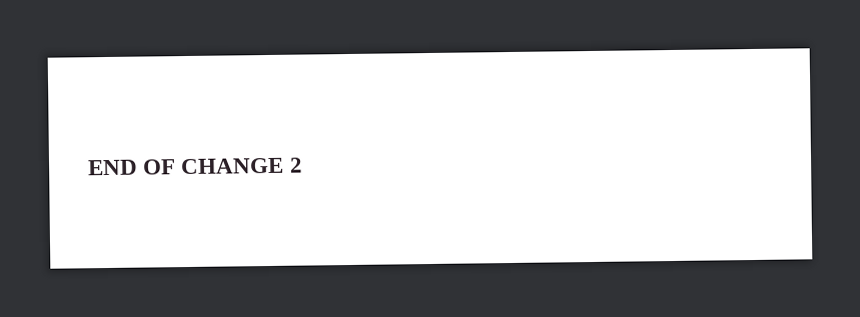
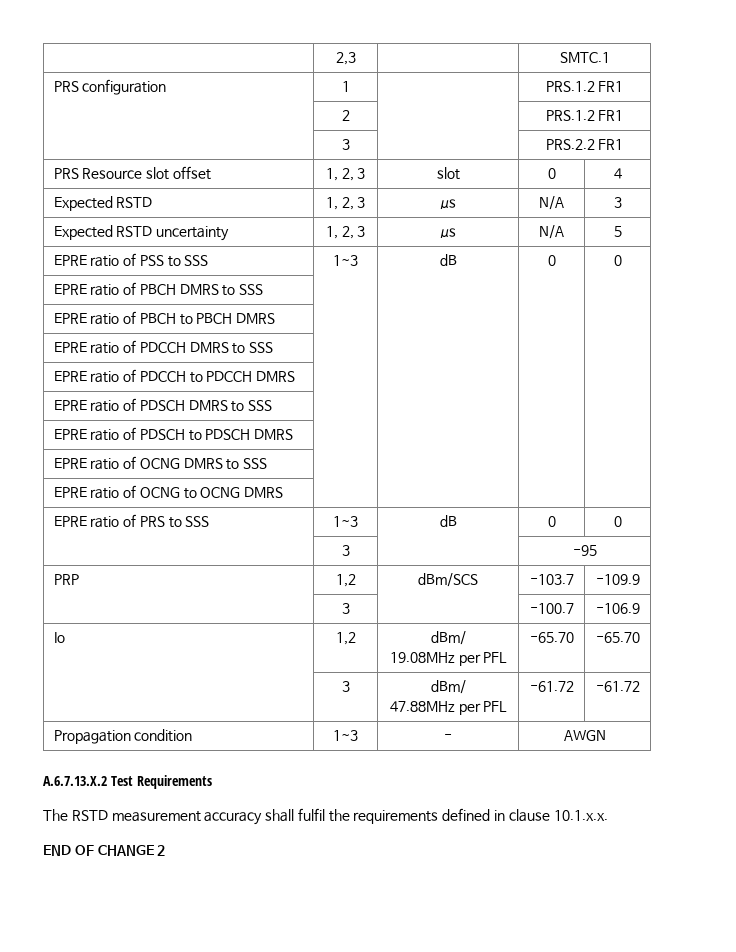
(87, 167) none -> [335,52,356,65] [559,52,610,63] [53,79,167,95] [341,81,350,92] [545,81,624,92] [341,110,350,121] [545,110,624,121] [341,139,350,150] [545,139,624,150] [53,166,211,180] [325,168,366,181] [436,167,460,180] [547,168,556,179] [613,168,622,179] [53,196,153,211] [325,197,366,210] [440,199,456,209] [539,196,564,210] [613,197,622,208] [53,225,230,241] [325,226,366,239] [440,228,456,238] [539,225,564,239] [613,226,622,237] [53,253,209,267] [333,255,358,266] [439,254,457,266] [547,255,556,266] [613,255,622,266] [53,282,264,296] [53,311,276,325] [53,340,274,354] [53,369,296,383] [53,398,273,412] [53,427,294,441] [53,456,268,470] [53,485,284,499] [53,514,210,528] [333,516,358,527] [439,515,457,527] [547,516,556,527] [613,516,622,527] [341,545,350,556] [572,545,597,556] [53,574,79,585] [335,574,356,587] [418,573,478,587] [529,574,574,585] [595,574,640,585] [341,603,350,614] [529,603,574,614] [595,603,640,614] [53,632,65,643] [335,632,356,645] [430,631,466,645] [389,652,508,666] [529,632,574,643] [595,632,640,643] [341,681,350,692] [430,680,466,694] [389,701,508,715] [529,681,574,692] [595,681,640,692] [53,729,193,744] [333,730,358,741] [444,734,452,740] [563,730,606,741] [43,775,212,789] [43,808,608,825] | 2,3 | | SMTC.1 // PRS configuration | 1 | | PRS.1.2 FR1 // | 2 | | PRS.1.2 FR1 // | 3 | | PRS.2.2 FR1 // PRS Resource slot offset | 1, 2, 3 | slot | 0 | 4 // Expected RSTD | 1, 2, 3 | μs | N/A | 3 // Expected RSTD uncertainty | 1, 2, 3 | μs | N/A | 5 // EPRE ratio of PSS to SSS | 1~3 | dB | 0 | 0 // EPRE ratio of PBCH DMRS to SSS | | | | // EPRE ratio of PBCH to PBCH DMRS | | | | // EPRE ratio of PDCCH DMRS to SSS | | | | // EPRE ratio of PDCCH to PDCCH DMRS | | | | // EPRE ratio of PDSCH DMRS to SSS | | | | // EPRE ratio of PDSCH to PDSCH DMRS | | | | // EPRE ratio of OCNG DMRS to SSS | | | | // EPRE ratio of OCNG to OCNG DMRS | | | | // EPRE ratio of PRS to SSS | 1~3 | dB | 0 | 0 // | 3 | | -95 // PRP | 1,2 | dBm/SCS | -103.7 | -109.9 // | 3 | | -100.7 | -106.9 // Io | 1,2 | dBm/ // 19.08MHz per PFL | -65.70 | -65.70 // | 3 | dBm/ // 47.88MHz per PFL | -61.72 | -61.72 // Propagation condition | 1~3 | - | AWGN // A.6.7.13.X.2 Test Requirements // The RSTD measurement accuracy shall fulfil the requirements defined in clause 10.1.x.x. //

